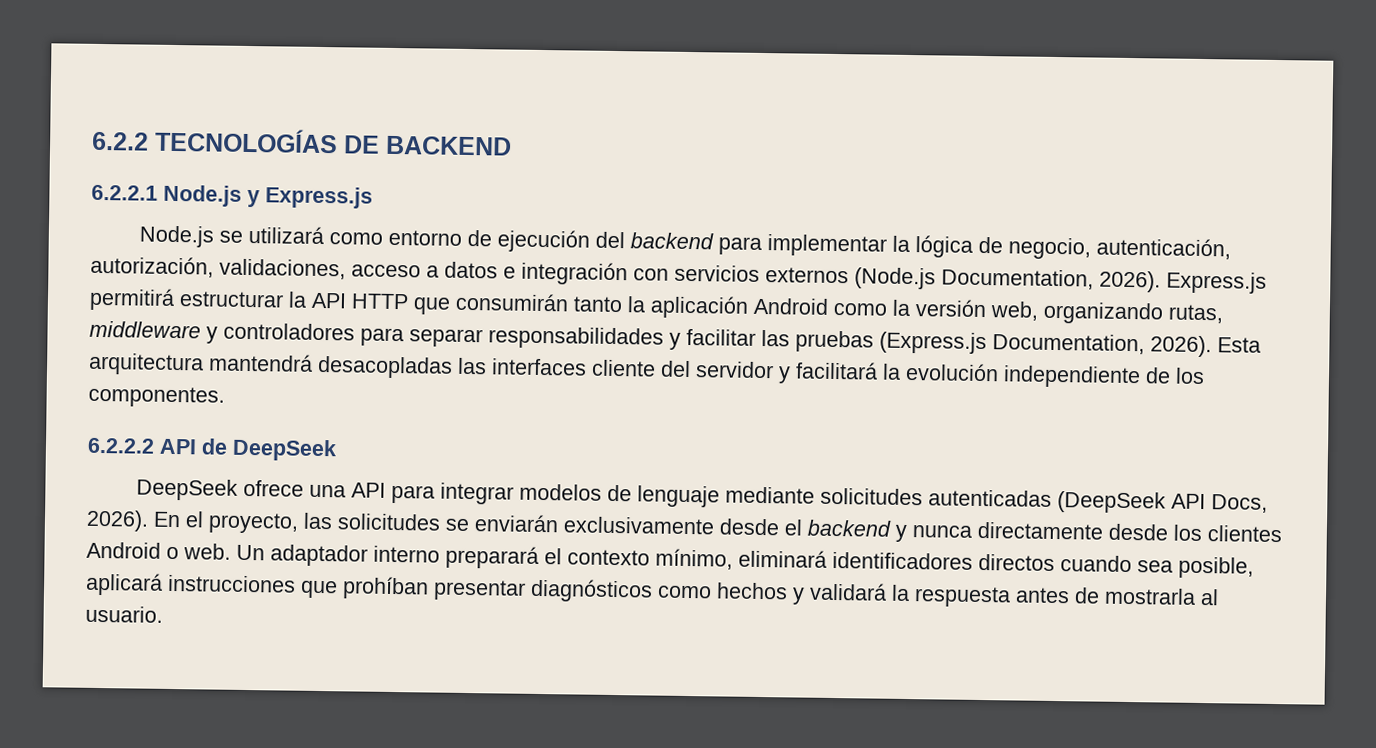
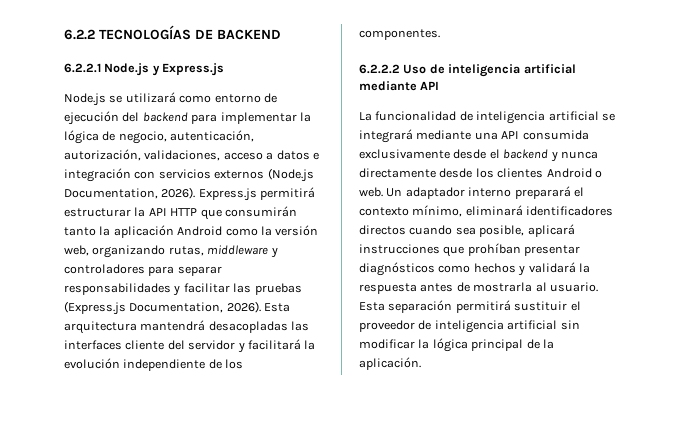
[159,438,337,462] [136,478,1269,514] [86,509,559,534] API de DeepSeek // DeepSeek ofrece una API para integrar modelos de lenguaje mediante solicitudes autenticadas (DeepSeek API Docs, 2026). En el proyecto, las solicitudes se enviarán -> [403,64,576,77] [359,81,440,91] [359,111,615,124] [359,129,589,143] Uso de inteligencia artificial mediante API // La funcionalidad de inteligencia artificial se integrará mediante una API consumida
(163, 614) none -> [359,300,581,313] [359,320,580,333] [359,338,554,352] [359,357,421,370] Esta separación permitirá sustituir el proveedor de inteligencia artificial sin modificar la lógica principal de la aplicación.

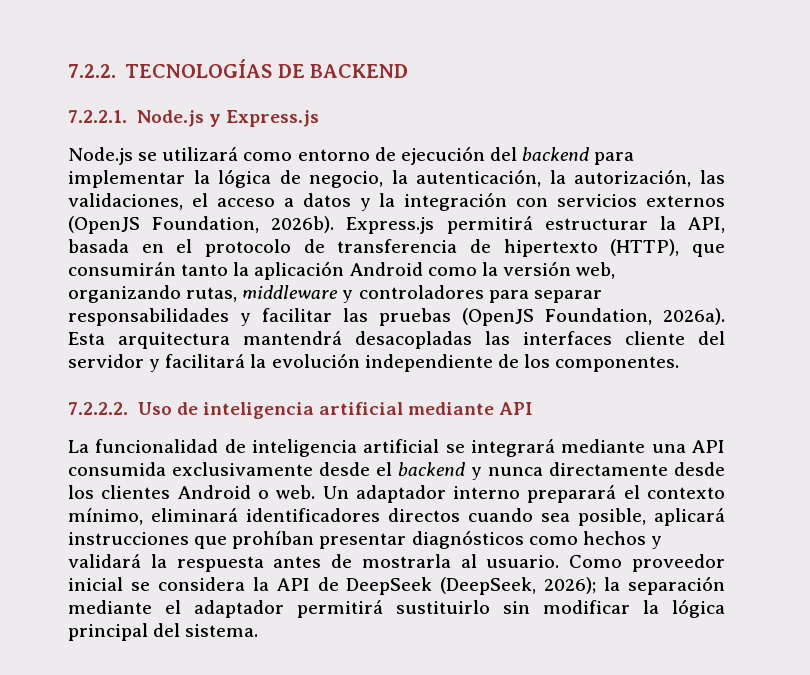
[64,29,95,40] 6.2.2 -> [68,64,116,78] 7.2.2.
[64,63,101,73] 6.2.2.1 -> [68,110,127,123] 7.2.2.1.
[170,130,255,142] [64,149,221,161] autenticación, autorización, validaciones, -> [391,169,725,187] [68,193,208,210] la autenticación, la autorización, las validaciones, el
[312,152,319,160] e -> [359,193,396,211] y la
[267,168,314,182] [64,187,196,199] (Node.js Documentation, 2026). -> [68,216,335,234] (OpenJS Foundation, 2026b).
[148,208,198,216] API HTTP -> [688,217,725,233] [68,239,680,257] API, basada en el protocolo de transferencia de hipertexto (HTTP),
[64,301,261,315] (Express.js Documentation, 2026). -> [462,308,725,326] (OpenJS Foundation, 2026a).
[359,64,400,74] 6.2.2.2 -> [68,402,128,415] 7.2.2.2.
[359,300,581,313] [359,320,558,333] Esta separación permitirá sustituir el proveedor de inteligencia artificial -> [569,554,725,572] [68,576,725,595] [68,600,490,618] Como proveedor inicial se considera la API de DeepSeek (DeepSeek, 2026); la separación mediante el adaptador permitirá sustituirlo
[526,339,554,349] [359,357,421,370] de la aplicación. -> [153,623,259,637] del sistema.

